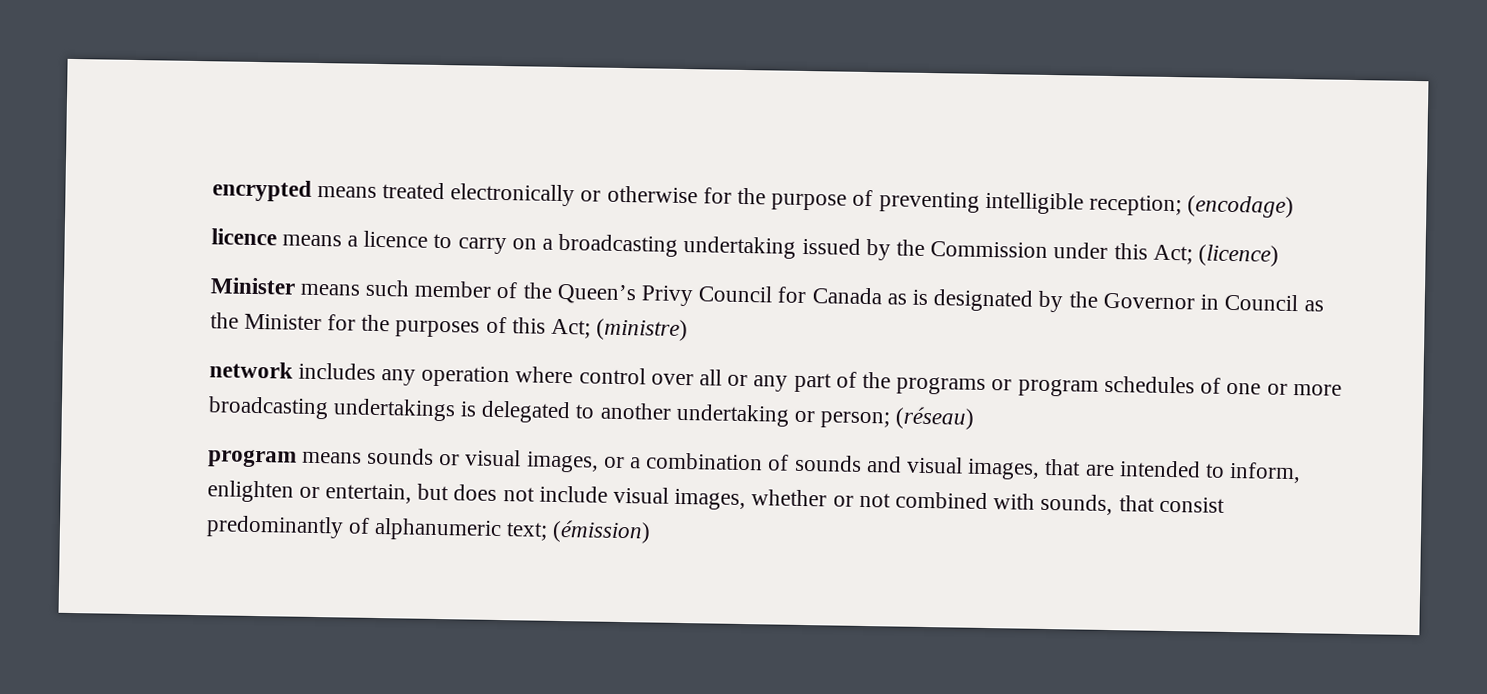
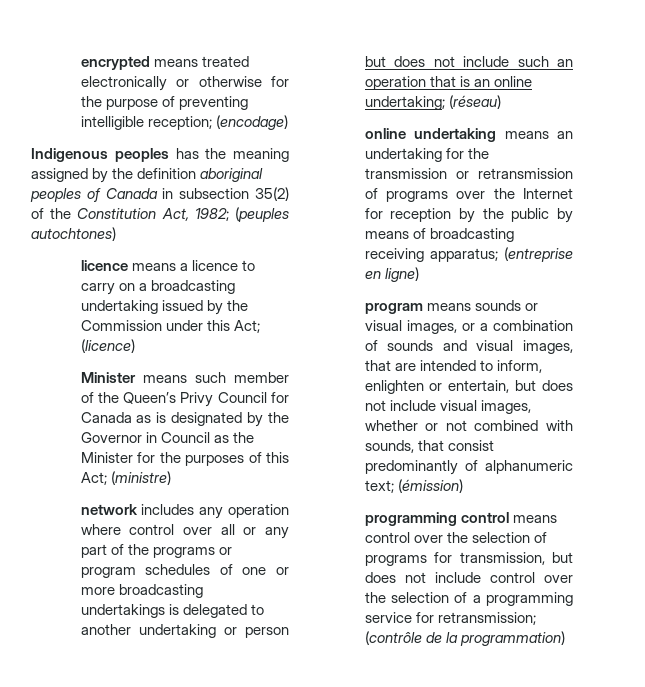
(1295, 207) none -> [31,148,289,162] [31,168,264,183] [30,187,289,202] [31,207,289,222] [31,227,116,241] // Indigenous peoples has the meaning assigned by the definition aboriginal peoples of Canada in subsection 35(2) of the Constitution Act, 1982; (peuples autochtones)
[820,406,976,430] person; (réseau) -> [245,627,289,638] [364,56,573,67] [364,76,532,90] [364,95,501,110] [364,128,573,142] [364,148,489,162] [364,168,573,179] [364,188,573,202] [364,208,573,223] [364,228,514,242] [364,247,573,262] [364,267,419,282] person but does not include such an operation that is an online undertaking; (réseau) // online undertaking means an undertaking for the transmission or retransmission of programs over the Internet for reception by the public by means of broadcasting receiving apparatus; (entreprise en ligne)
(652, 531) none -> [364,512,557,526] [364,532,547,543] [364,552,573,566] [364,572,573,583] [364,592,573,606] [364,612,536,625] [364,631,565,646] // programming control means control over the selection of programs for transmission, but does not include control over the selection of a programming service for retransmission; (contrôle de la programmation)

